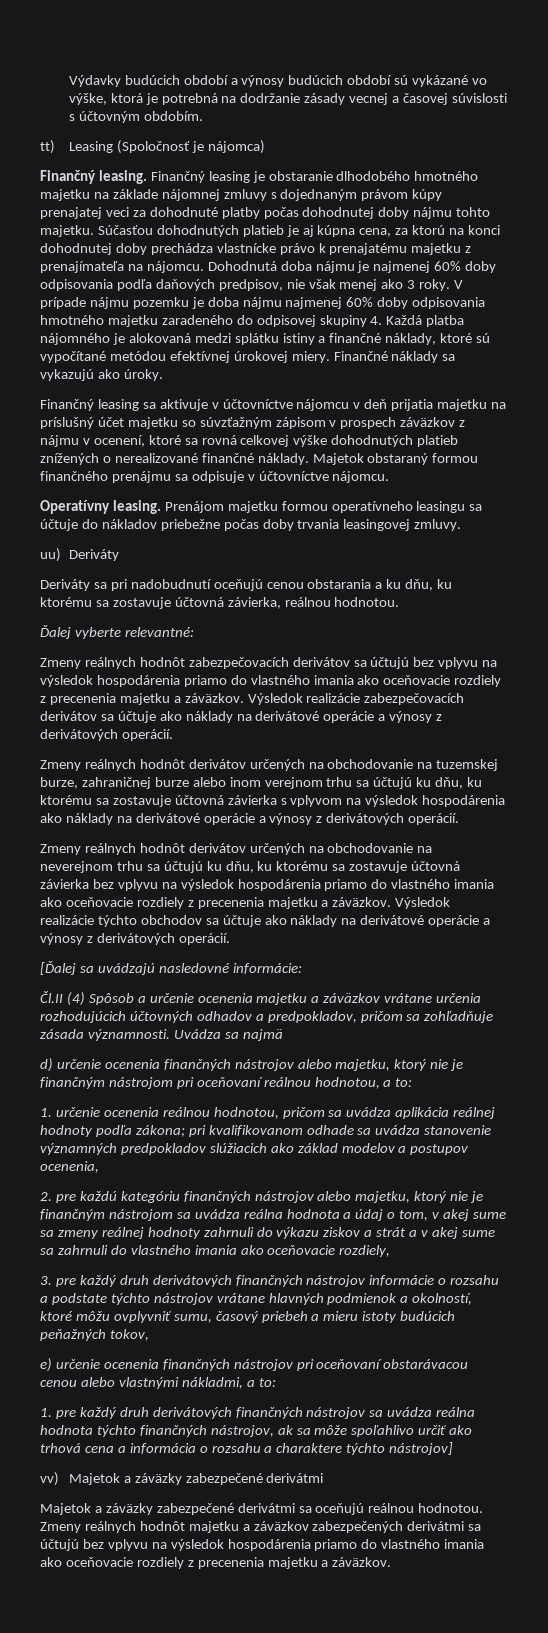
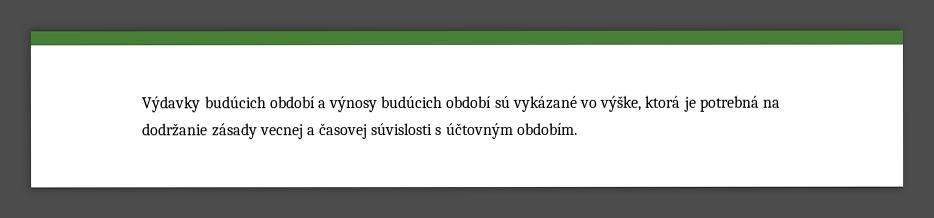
[40,140,265,154] [40,170,479,184] [40,189,443,201] [40,207,491,219] [40,225,501,237] [40,243,472,255] [40,261,497,273] [40,279,464,291] [40,297,486,309] [40,315,465,327] [40,333,491,345] [40,351,456,363] [40,369,163,381] [40,399,507,411] [40,417,466,429] [40,435,459,447] [40,453,479,465] [40,471,390,483] [40,500,483,514] [40,519,462,531] [40,548,119,562] [40,579,453,591] [40,597,400,609] [40,625,194,639] [40,657,498,669] [40,675,502,687] [40,693,465,705] [40,711,443,723] [40,729,173,741] [40,759,499,771] [40,777,483,789] [40,795,506,807] [40,813,460,825] [40,843,433,855] [40,861,461,873] [40,879,495,891] [40,897,451,909] [40,915,491,927] [40,933,230,945] [40,961,302,975] [40,991,482,1006] [40,1011,494,1023] [40,1029,283,1041] [40,1058,464,1072] [40,1077,413,1089] [40,1107,496,1119] [40,1125,492,1137] [40,1143,469,1155] [40,1161,99,1173] [40,1191,484,1203] [40,1209,506,1221] [40,1227,495,1239] [40,1245,391,1257] [40,1275,500,1287] [40,1293,473,1305] [40,1311,456,1323] [40,1329,149,1341] [40,1358,469,1372] [40,1377,276,1389] [40,1407,476,1419] [40,1425,473,1437] [40,1442,454,1455] [40,1472,324,1486] [40,1503,484,1515] [40,1521,482,1533] [40,1539,485,1551] [40,1557,392,1569] // tt) Leasing (Spoločnosť je nájomca) // Finančný leasing. Finančný leasing je obstaranie dlhodobého hmotného majetku na základe nájomnej zmluvy s dojednaným právom kúpy prenajatej veci za dohodnuté platby počas dohodnutej doby nájmu tohto majetku. Súčasťou dohodnutých platieb je aj kúpna cena, za ktorú na konci dohodnutej doby prechádza vlastnícke právo k prenajatému majetku z prenajímateľa na nájomcu. Dohodnutá doba nájmu je najmenej 60% doby odpisovania podľa daňových predpisov, nie však menej ako 3 roky. V prípade nájmu pozemku je doba nájmu najmenej 60% doby odpisovania hmotného majetku zaradeného do odpisovej skupiny 4. Každá platba nájomného je alokovaná medzi splátku istiny a finančné náklady, ktoré sú vypočítané metódou efektívnej úrokovej miery. Finančné náklady sa vykazujú ako úroky. // Finančný leasing sa aktivuje v účtovníctve nájomcu v deň prijatia majetku na príslušný účet majetku so súvzťažným zápisom v prospech záväzkov z nájmu v ocenení, ktoré sa rovná celkovej výške dohodnutých platieb znížených o nerealizované finančné náklady. Majetok obstaraný formou finančného prenájmu sa odpisuje v účtovníctve nájomcu. // Operatívny leasing. Prenájom majetku formou operatívneho leasingu sa účtuje do nákladov priebežne počas doby trvania leasingovej zmluvy. // uu) Deriváty // Deriváty sa pri nadobudnutí oceňujú cenou obstarania a ku dňu, ku ktorému sa zostavuje účtovná závierka, reálnou hodnotou. // Ďalej vyberte relevantné: // Zmeny reálnych hodnôt zabezpečovacích derivátov sa účtujú bez vplyvu na výsledok hospodárenia priamo do vlastného imania ako oceňovacie rozdiely z precenenia majetku a záväzkov. Výsledok realizácie zabezpečovacích derivátov sa účtuje ako náklady na derivátové operácie a výnosy z derivátových operácií. // Zmeny reálnych hodnôt derivátov určených na obchodovanie na tuzemskej burze, zahraničnej burze alebo inom verejnom trhu sa účtujú ku dňu, ku ktorému sa zostavuje účtovná závierka s vplyvom na výsledok hospodárenia ako náklady na derivátové operácie a výnosy z derivátových operácií. // Zmeny reálnych hodnôt derivátov určených na obchodovanie na neverejnom trhu sa účtujú ku dňu, ku ktorému sa zostavuje účtovná závierka bez vplyvu na výsledok hospodárenia priamo do vlastného imania ako oceňovacie rozdiely z precenenia majetku a záväzkov. Výsledok realizácie týchto obchodov sa účtuje ako náklady na derivátové operácie a výnosy z derivátových operácií. // [Ďalej sa uvádzajú nasledovné informácie: // Čl.II (4) Spôsob a určenie ocenenia majetku a záväzkov vrátane určenia rozhodujúcich účtovných odhadov a predpokladov, pričom sa zohľadňuje zásada významnosti. Uvádza sa najmä // d) určenie ocenenia finančných nástrojov alebo majetku, ktorý nie je finančným nástrojom pri oceňovaní reálnou hodnotou, a to: // 1. určenie ocenenia reálnou hodnotou, pričom sa uvádza aplikácia reálnej hodnoty podľa zákona; pri kvalifikovanom odhade sa uvádza stanovenie významných predpokladov slúžiacich ako základ modelov a postupov ocenenia, // 2. pre každú kategóriu finančných nástrojov alebo majetku, ktorý nie je finančným nástrojom sa uvádza reálna hodnota a údaj o tom, v akej sume sa zmeny reálnej hodnoty zahrnuli do výkazu ziskov a strát a v akej sume sa zahrnuli do vlastného imania ako oceňovacie rozdiely, // 3. pre každý druh derivátových finančných nástrojov informácie o rozsahu a podstate týchto nástrojov vrátane hlavných podmienok a okolností, ktoré môžu ovplyvniť sumu, časový priebeh a mieru istoty budúcich peňažných tokov, // e) určenie ocenenia finančných nástrojov pri oceňovaní obstarávacou cenou alebo vlastnými nákladmi, a to: // 1. pre každý druh derivátových finančných nástrojov sa uvádza reálna hodnota týchto finančných nástrojov, ak sa môže spoľahlivo určiť ako trhová cena a informácia o rozsahu a charaktere týchto nástrojov] // vv) Majetok a záväzky zabezpečené derivátmi // Majetok a záväzky zabezpečené derivátmi sa oceňujú reálnou hodnotou. Zmeny reálnych hodnôt majetku a záväzkov zabezpečených derivátmi sa účtujú bez vplyvu na výsledok hospodárenia priamo do vlastného imania ako oceňovacie rozdiely z precenenia majetku a záväzkov. -> (578, 128) none

